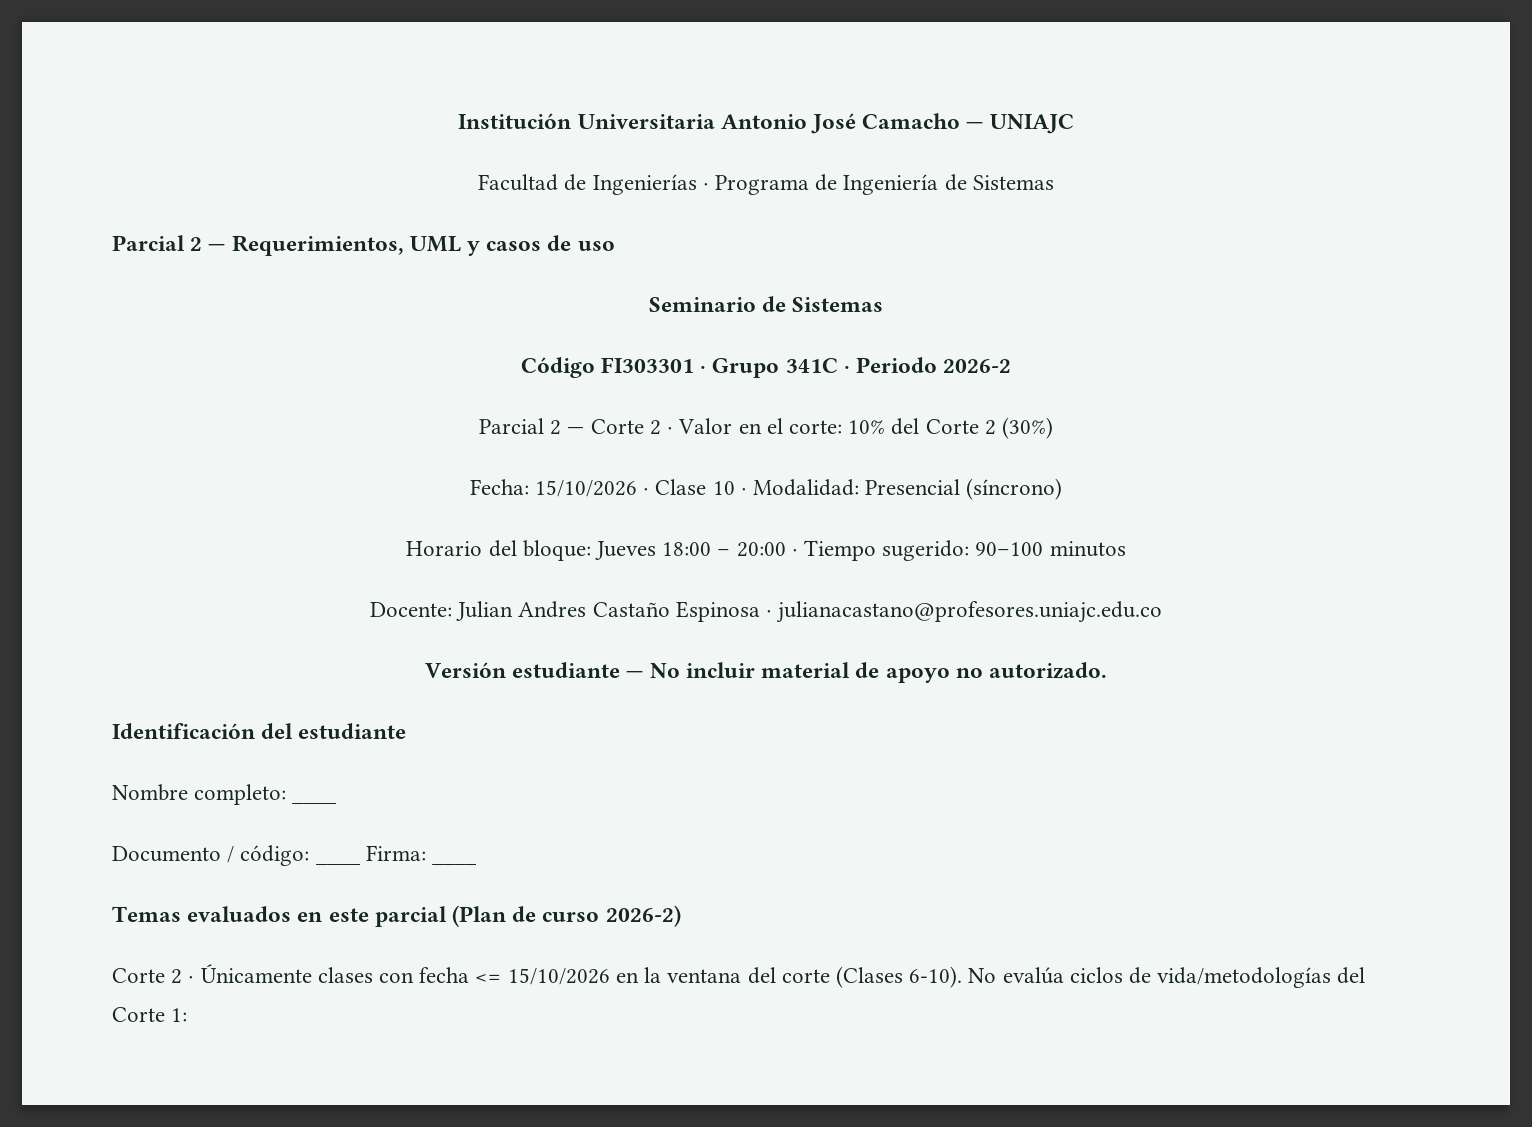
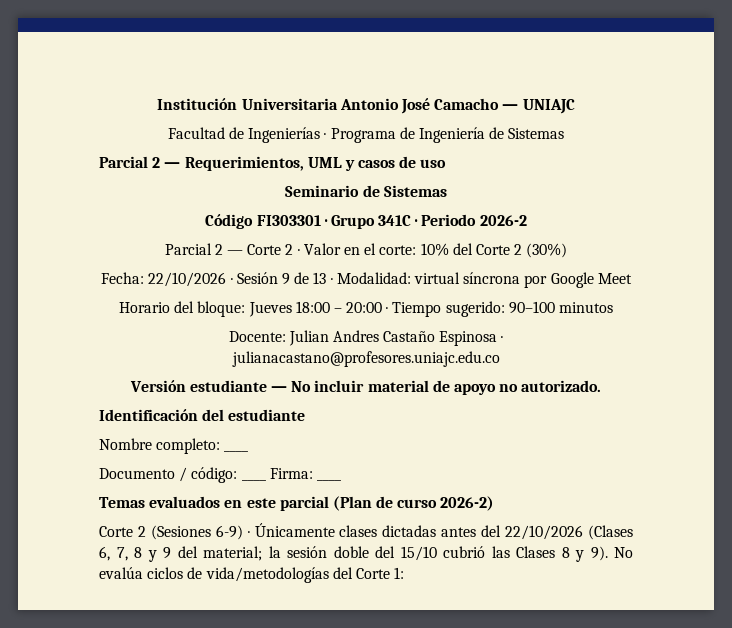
[534,478,1063,500] 15/10/2026 · Clase 10 · Modalidad: Presencial (síncrono) -> [148,272,632,288] 22/10/2026 · Sesión 9 de 13 · Modalidad: virtual síncrona por Google Meet
(183, 976) none -> [150,525,243,540] (Sesiones 6-9)
[379,966,963,988] con fecha <= 15/10/2026 en la ventana del corte (Clases 6-10). -> [382,525,634,540] [99,546,608,562] dictadas antes del 22/10/2026 (Clases 6, 7, 8 y 9 del material; la sesión doble del 15/10 cubrió las Clases 8 y 9).

